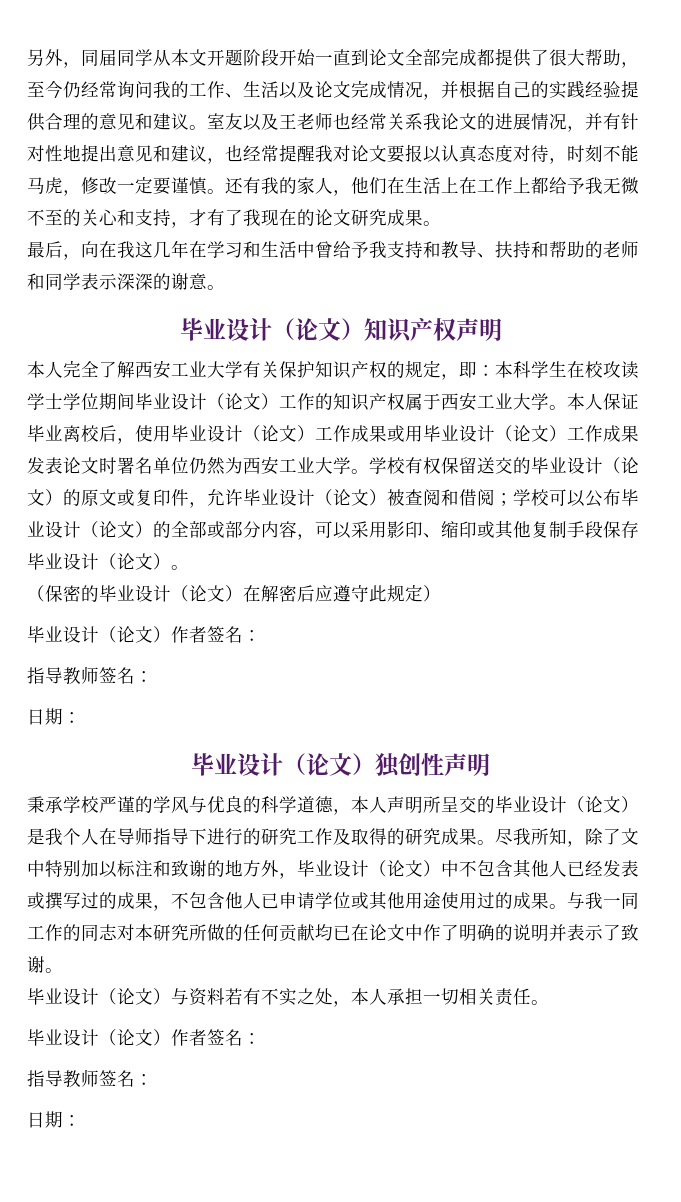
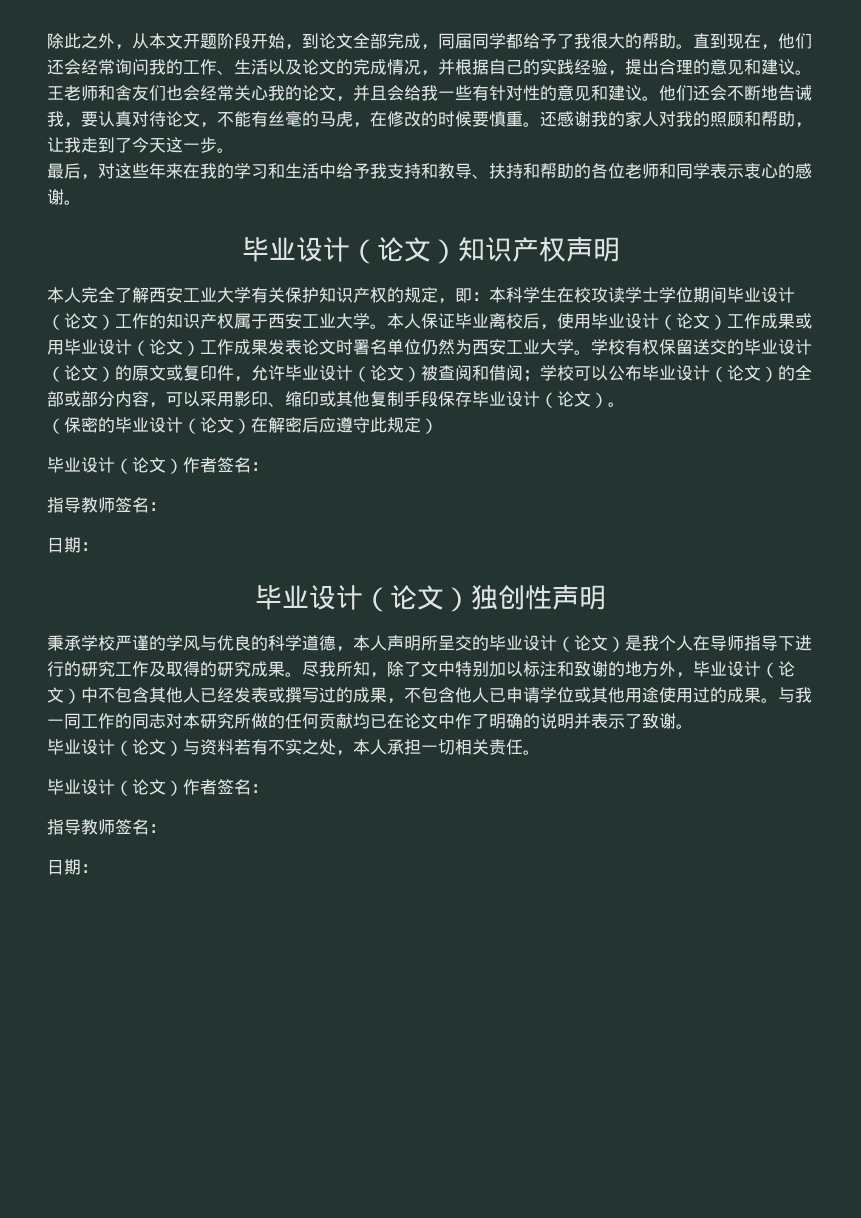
[27,49,153,68] 另外，同届同学 -> [47,33,132,50] 除此之外，
[315,49,351,66] 一直 -> [285,44,302,50] ，
[477,48,639,68] [27,80,81,99] 都提供了很大帮助，至今仍 -> [421,33,812,50] [47,59,81,75] ，同届同学都给予了我很大的帮助。直到现在，他们还会
(351, 89) none -> [336,59,353,75] 的
[621,80,639,98] [27,113,45,131] 提供 -> [608,59,659,76] ，提出
[207,112,603,132] 室友以及王老师也经常关系我论文的进展情况，并 -> [47,85,472,102] 王老师和舍友们也会经常关心我的论文，并且会给我一些
[63,144,639,164] [27,176,639,196] [27,209,441,228] [27,240,207,260] 地提出意见和建议，也经常提醒我对论文要报以认真态度对待，时刻不能马虎，修改一定要谨慎。还有我的家人，他们在生活上在工作上都给予我无微不至的关心和支持，才有了我现在的论文研究成果。 // 最后，向在我这几年在 -> [540,85,812,101] [47,110,812,128] [47,137,234,153] [47,162,234,180] 的意见和建议。他们还会不断地告诫我，要认真对待论文，不能有丝毫的马虎，在修改的时候要慎重。还感谢我的家人对我的照顾和帮助，让我走到了今天这一步。 // 最后，对这些年来在我的
[315,241,333,258] 曾 -> (336, 171) none
(603, 249) none -> [591,163,625,179] 各位
[117,273,207,290] 深深的谢意 -> [744,163,812,179] [47,189,64,205] 衷心的感谢

